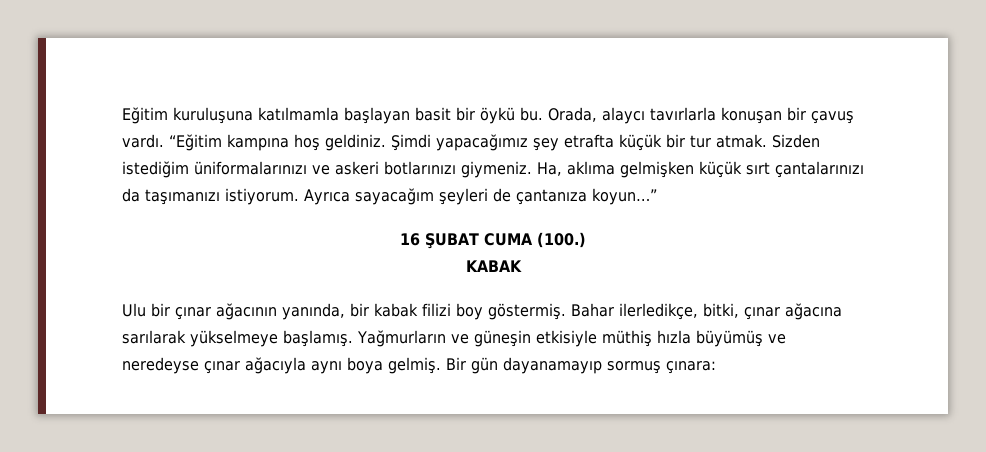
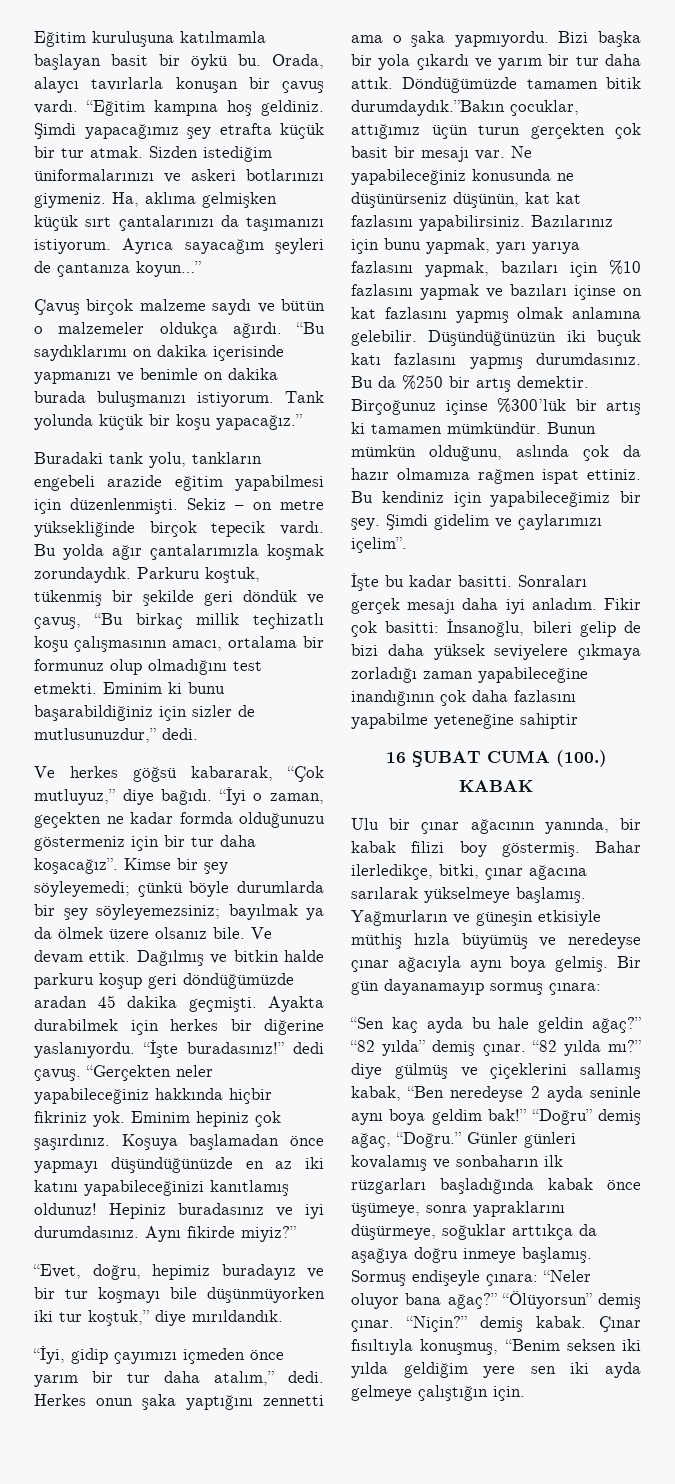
(657, 196) none -> [34,299,325,315] [34,322,325,338] [34,345,284,361] [34,368,278,384] [34,391,324,407] [34,414,302,430] [34,452,262,468] [34,475,324,491] [34,498,324,514] [34,521,324,537] [34,544,324,560] [34,567,260,583] [34,590,324,606] [34,613,324,629] [34,636,324,652] [34,659,262,675] [34,682,225,694] [34,705,255,721] [34,728,198,743] [34,766,324,782] [34,787,324,805] [34,812,325,828] [34,835,256,851] [34,858,228,874] [34,881,324,897] [34,904,324,920] [34,927,272,939] [34,950,324,966] [34,973,294,989] [34,995,324,1012] [34,1019,324,1035] [34,1040,324,1058] [34,1065,213,1081] [34,1088,272,1104] [34,1111,281,1127] [34,1134,324,1150] [34,1157,324,1173] [34,1180,289,1196] [34,1203,324,1219] [34,1226,296,1242] [33,1264,324,1280] [34,1287,325,1303] [34,1310,283,1326] [33,1346,284,1364] [34,1371,324,1387] [34,1394,324,1410] [351,31,641,47] [351,54,641,70] [351,77,641,93] [351,100,579,116] [351,123,641,139] [351,146,532,162] [351,169,574,185] [351,192,581,208] [351,215,613,231] [351,238,580,254] [351,260,641,277] [351,284,642,300] [351,307,641,323] [351,330,641,346] [351,353,641,369] [351,375,589,392] [351,398,641,415] [351,422,596,434] [351,445,641,461] [351,468,641,484] [351,491,641,507] [351,514,602,530] [351,537,407,553] [351,573,587,591] [351,598,641,614] [351,619,641,637] [351,644,641,660] [351,667,588,683] [351,690,576,706] [351,713,578,729] // Çavuş birçok malzeme saydı ve bütün o malzemeler oldukça ağırdı. “Bu saydıklarımı on dakika içerisinde yapmanızı ve benimle on dakika burada buluşmanızı istiyorum. Tank yolunda küçük bir koşu yapacağız.” // Buradaki tank yolu, tankların engebeli arazide eğitim yapabilmesi için düzenlenmişti. Sekiz – on metre yüksekliğinde birçok tepecik vardı. Bu yolda ağır çantalarımızla koşmak zorundaydık. Parkuru koştuk, tükenmiş bir şekilde geri döndük ve çavuş, “Bu birkaç millik teçhizatlı koşu çalışmasının amacı, ortalama bir formunuz olup olmadığını test etmekti. Eminim ki bunu başarabildiğiniz için sizler de mutlusunuzdur,” dedi. // Ve herkes göğsü kabararak, “Çok mutluyuz,” diye bağıdı. “İyi o zaman, geçekten ne kadar formda olduğunuzu göstermeniz için bir tur daha koşacağız”. Kimse bir şey söyleyemedi; çünkü böyle durumlarda bir şey söyleyemezsiniz; bayılmak ya da ölmek üzere olsanız bile. Ve devam ettik. Dağılmış ve bitkin halde parkuru koşup geri döndüğümüzde aradan 45 dakika geçmişti. Ayakta durabilmek için herkes bir diğerine yaslanıyordu. “İşte buradasınız!” dedi çavuş. “Gerçekten neler yapabileceğiniz hakkında hiçbir fikriniz yok. Eminim hepiniz çok şaşırdınız. Koşuya başlamadan önce yapmayı düşündüğünüzde en az iki katını yapabileceğinizi kanıtlamış oldunuz! Hepiniz buradasınız ve iyi durumdasınız. Aynı fikirde miyiz?” // “Evet, doğru, hepimiz buradayız ve bir tur koşmayı bile düşünmüyorken iki tur koştuk,” diye mırıldandık. // “İyi, gidip çayımızı içmeden önce yarım bir tur daha atalım,” dedi. Herkes onun şaka yaptığını zennetti ama o şaka yapmıyordu. Bizi başka bir yola çıkardı ve yarım bir tur daha attık. Döndüğümüzde tamamen bitik durumdaydık.”Bakın çocuklar, attığımız üçün turun gerçekten çok basit bir mesajı var. Ne yapabileceğiniz konusunda ne düşünürseniz düşünün, kat kat fazlasını yapabilirsiniz. Bazılarınız için bunu yapmak, yarı yarıya fazlasını yapmak, bazıları için %10 fazlasını yapmak ve bazıları içinse on kat fazlasını yapmış olmak anlamına gelebilir. Düşündüğünüzün iki buçuk katı fazlasını yapmış durumdasınız. Bu da %250 bir artış demektir. Birçoğunuz içinse %300’lük bir artış ki tamamen mümkündür. Bunun mümkün olduğunu, aslında çok da hazır olmamıza rağmen ispat ettiniz. Bu kendiniz için yapabileceğimiz bir şey. Şimdi gidelim ve çaylarımızı içelim”. // İşte bu kadar basitti. Sonraları gerçek mesajı daha iyi anladım. Fikir çok basitti: İnsanoğlu, bileri gelip de bizi daha yüksek seviyelere çıkmaya zorladığı zaman yapabileceğine inandığının çok daha fazlasını yapabilme yeteneğine sahiptir
(716, 367) none -> [350,1017,641,1033] [350,1040,641,1056] [351,1063,641,1079] [351,1086,641,1102] [351,1109,641,1125] [351,1132,576,1148] [351,1155,563,1171] [351,1178,641,1194] [351,1201,565,1217] [351,1224,597,1240] [351,1247,592,1263] [351,1270,591,1286] [351,1291,641,1309] [351,1316,641,1332] [351,1339,641,1355] [351,1362,641,1378] [351,1385,525,1401] // “Sen kaç ayda bu hale geldin ağaç?” “82 yılda” demiş çınar. “82 yılda mı?” diye gülmüş ve çiçeklerini sallamış kabak, “Ben neredeyse 2 ayda seninle aynı boya geldim bak!” “Doğru” demiş ağaç, “Doğru.” Günler günleri kovalamış ve sonbaharın ilk rüzgarları başladığında kabak önce üşümeye, sonra yapraklarını düşürmeye, soğuklar arttıkça da aşağıya doğru inmeye başlamış. Sormuş endişeyle çınara: “Neler oluyor bana ağaç?” “Ölüyorsun” demiş çınar. “Niçin?” demiş kabak. Çınar fısıltıyla konuşmuş, “Benim seksen iki yılda geldiğim yere sen iki ayda gelmeye çalıştığın için.

